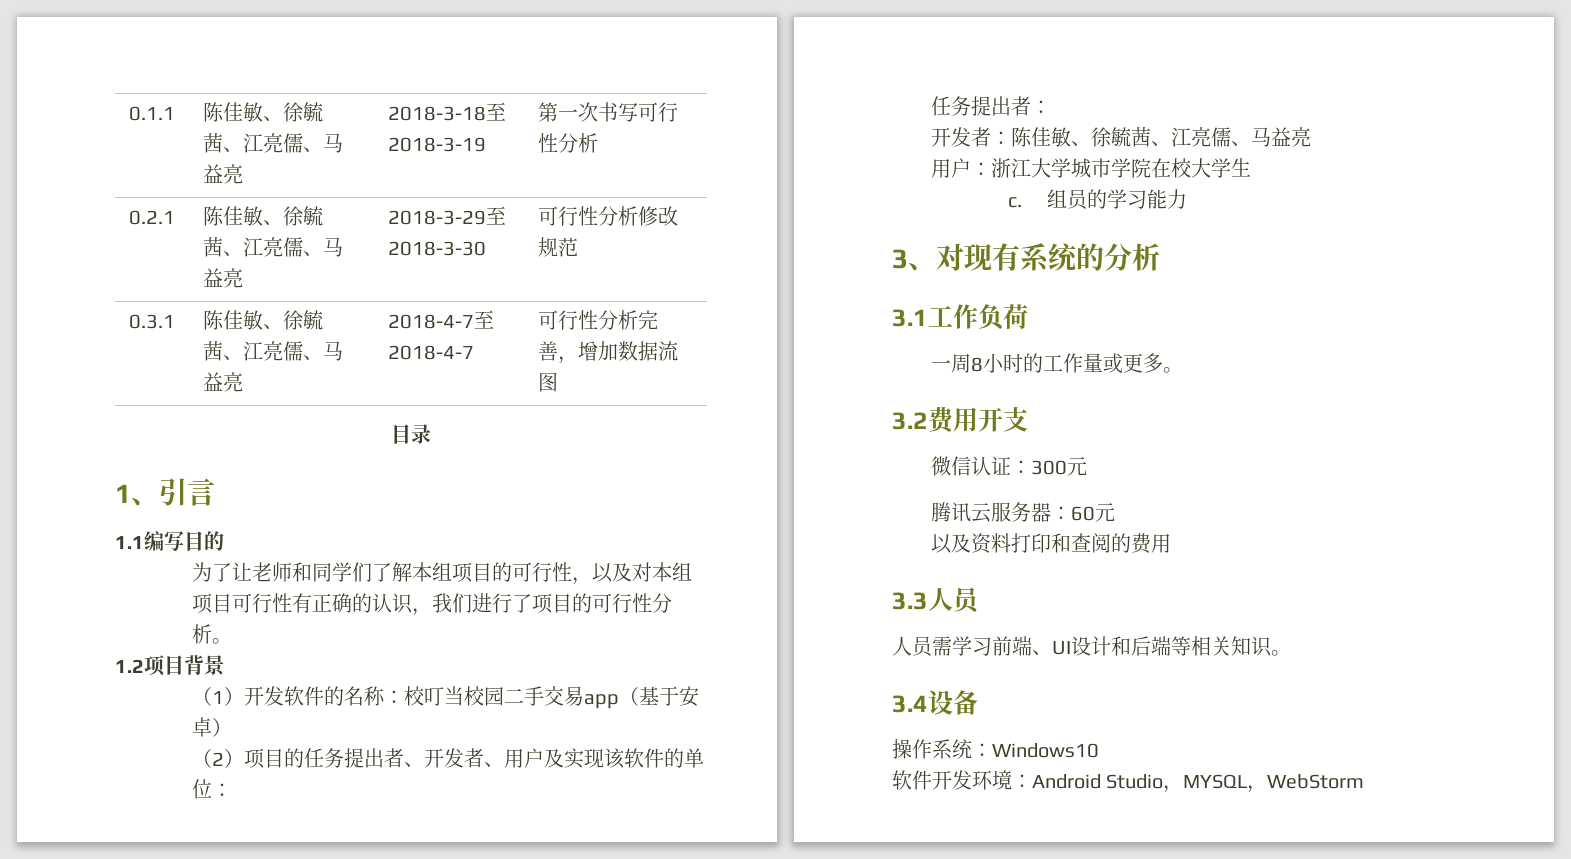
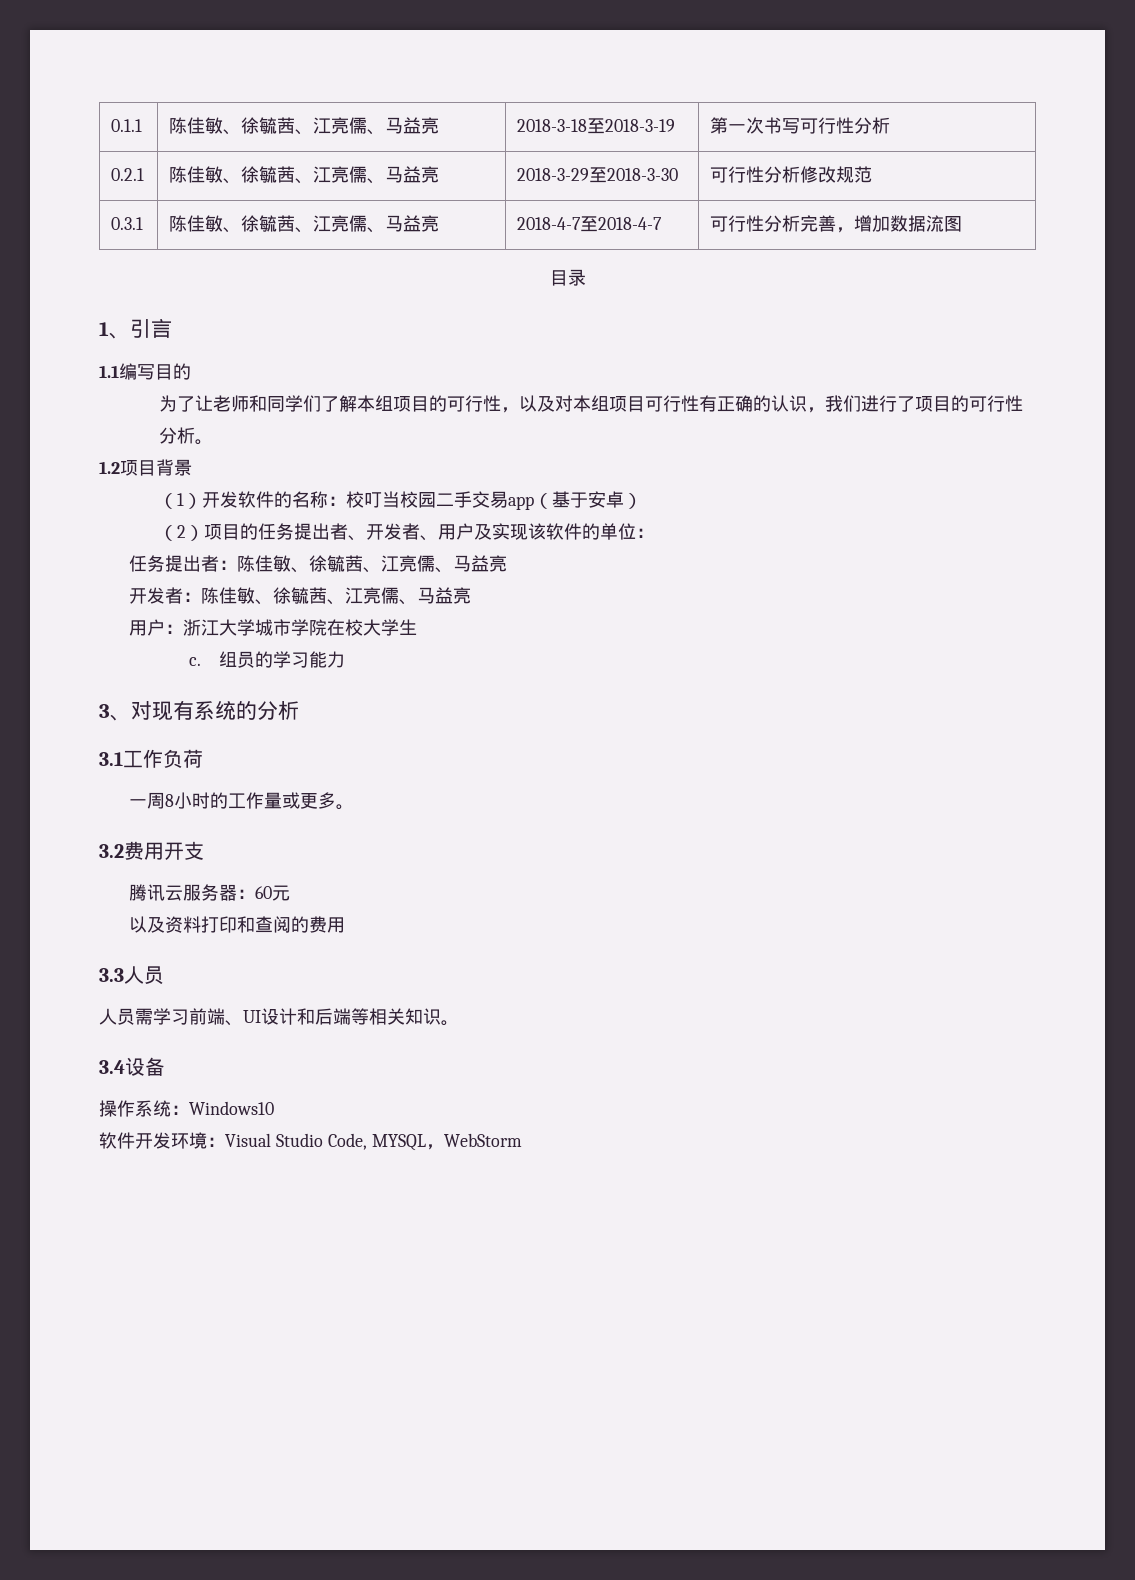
(1051, 107) none -> [236,555,507,573] 陈佳敏、徐毓茜、江亮儒、马益亮
[930,456,1087,476] // 微信认证：300元 -> (204, 850) none
[1032,774,1184,793] Android Studio， -> [225,1133,367,1150] Visual Studio Code,

